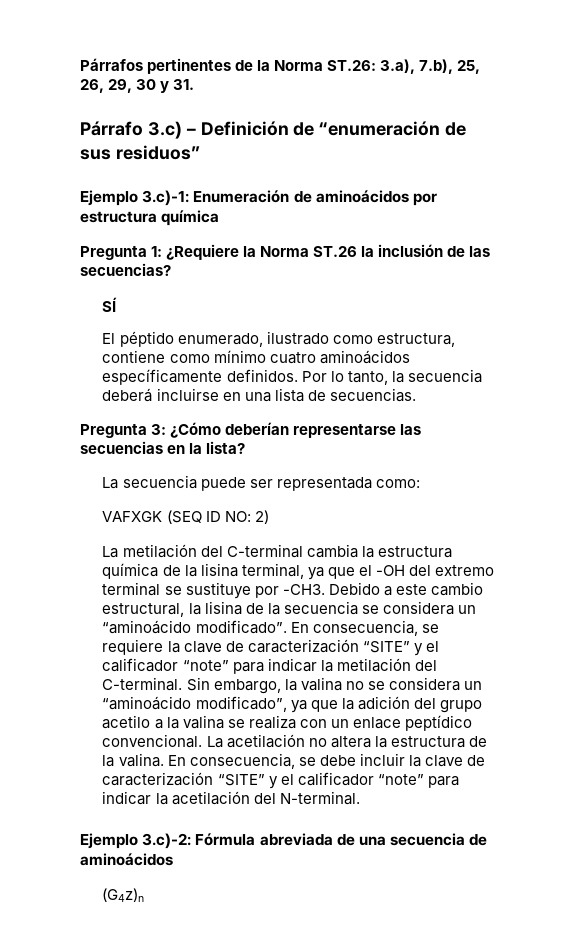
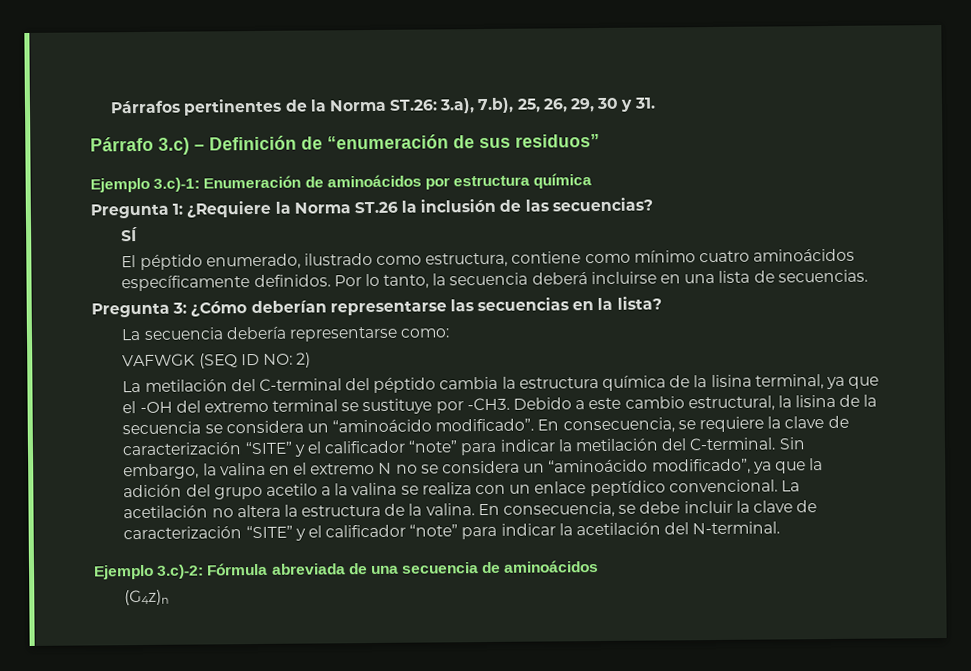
[200,477,372,491] puede ser representada -> [225,326,398,342] debería representarse
[102,511,163,522] VAFXGK -> [122,353,196,367] VAFWGK
(303, 551) none -> [345,377,437,393] del péptido
(342, 684) none -> [268,462,393,475] en el extremo N

